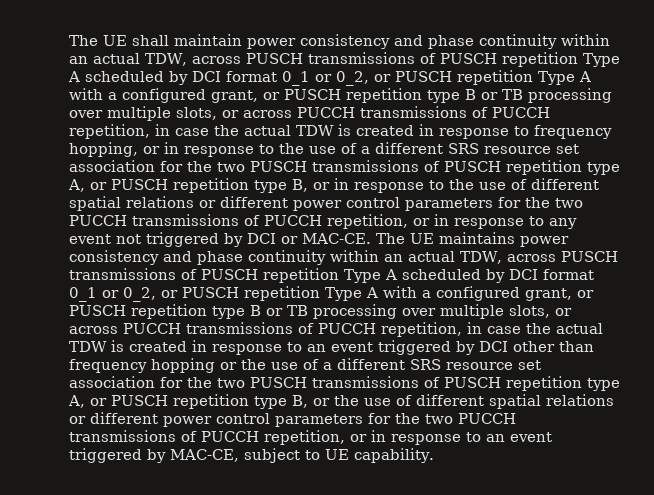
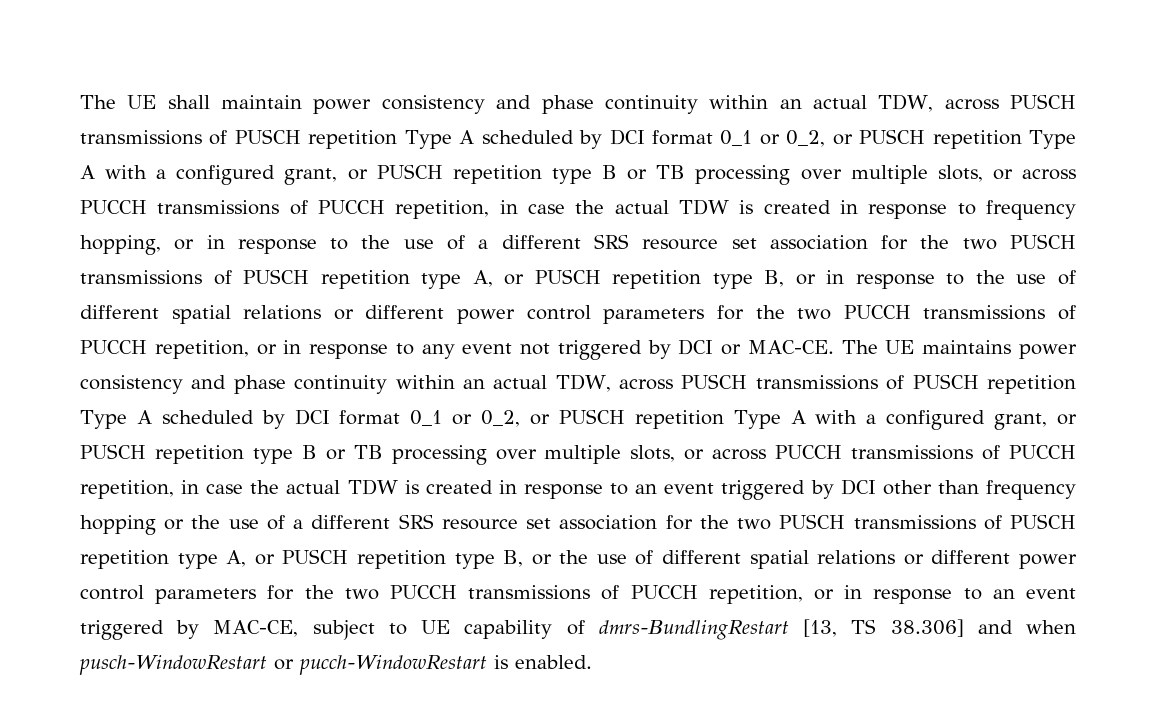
[354,448,434,463] capability. -> [464,619,1077,640] [79,655,592,675] capability of dmrs-BundlingRestart [13, TS 38.306] and when pusch-WindowRestart or pucch-WindowRestart is enabled.

